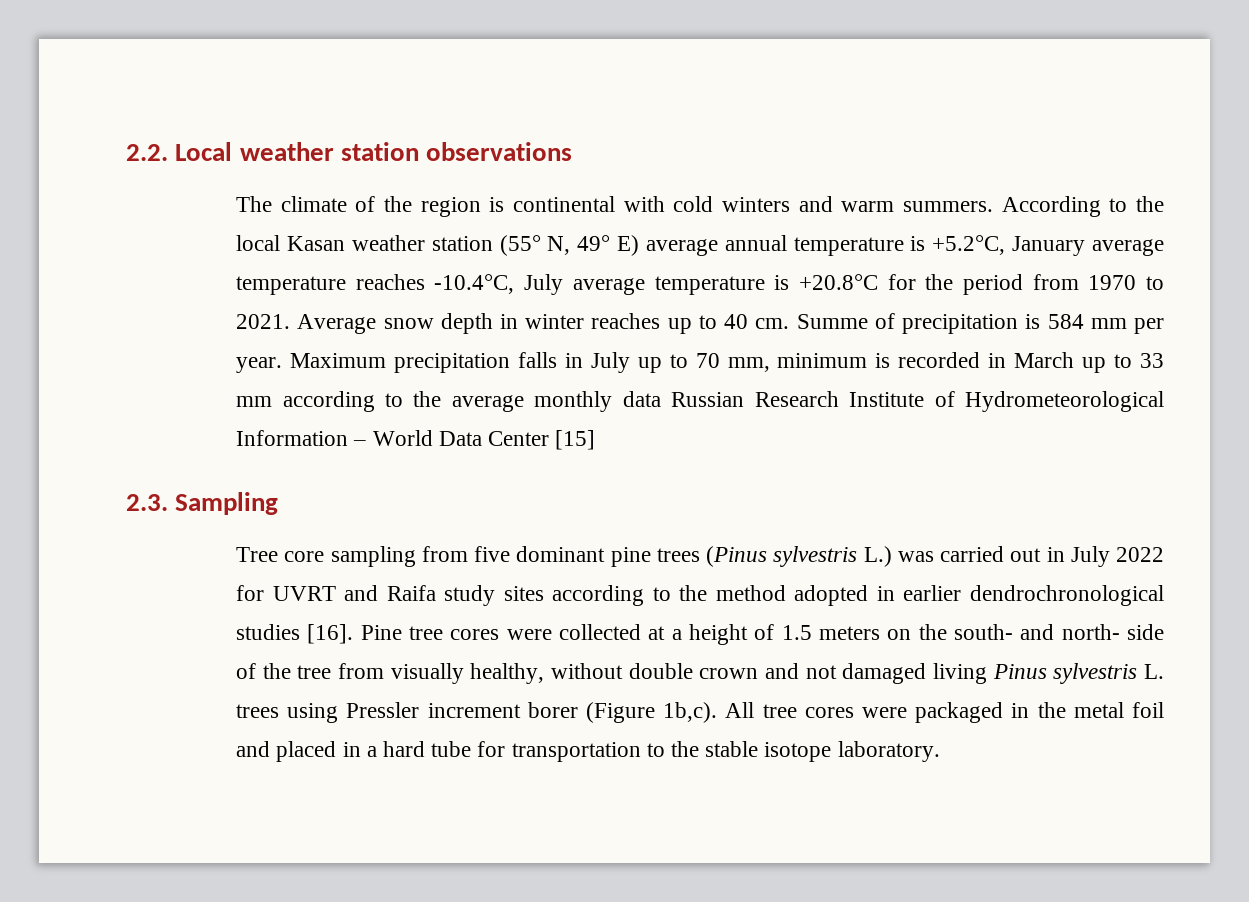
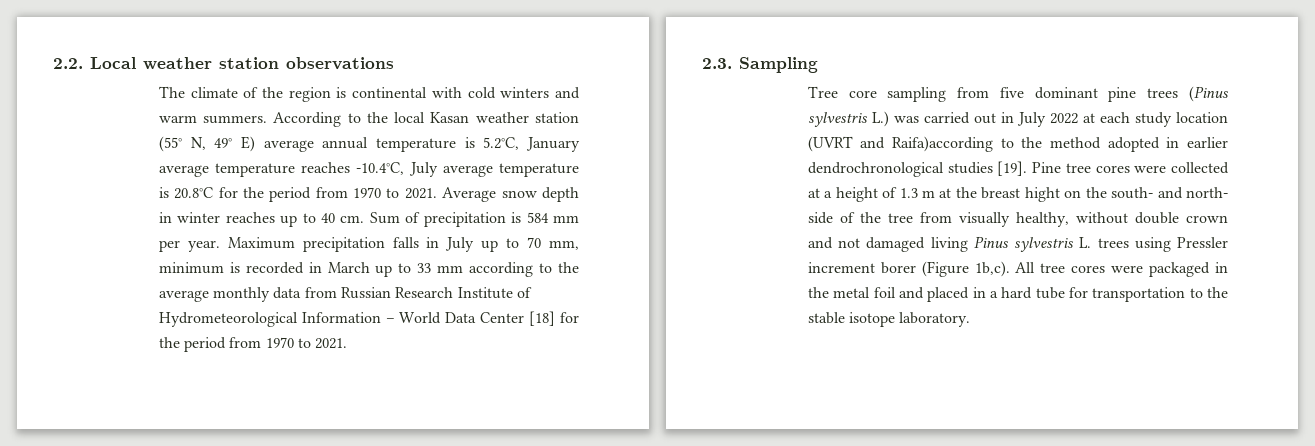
[932,235,1006,255] +5.2°С, -> [483,137,520,150] 5.2°С,
[798,274,878,290] +20.8°С -> [174,187,214,199] 20.8°С
[796,314,868,329] Summe -> [369,212,400,224] Sum
(661, 399) none -> [304,287,337,298] from
[555,430,596,450] [15] -> [529,311,579,326] [158,337,348,352] [18] for the period from 1970 to 2021.
[236,585,645,606] for UVRT and Raifa study sites according -> [1082,112,1228,127] [807,136,994,152] at each study location (UVRT and Raifa)according
[307,624,354,644] [16]. -> [997,161,1028,176] [19].
[781,625,881,640] 1.5 meters -> [899,187,1060,202] 1.3 m at the breast hight

